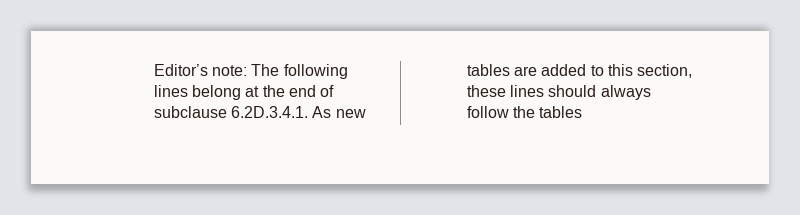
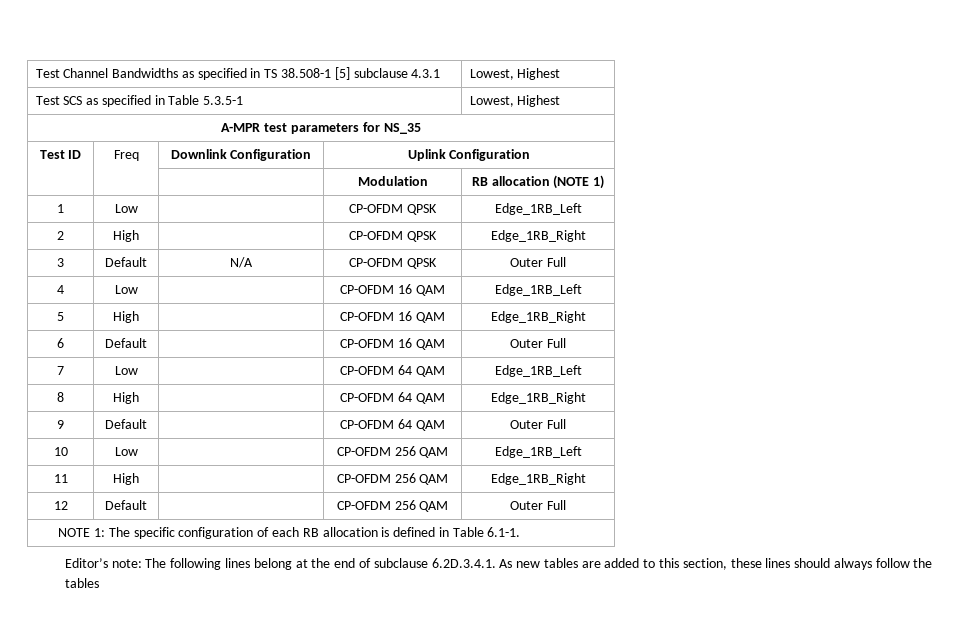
(153, 70) none -> [35,67,441,80] [469,68,561,80] [35,95,244,107] [469,95,561,107] [221,122,421,134] [39,150,82,159] [113,150,139,161] [170,149,312,161] [407,149,531,161] [357,176,428,186] [471,175,605,189] [57,204,64,213] [114,204,138,213] [349,204,437,215] [494,203,582,215] [57,231,64,240] [113,230,139,242] [349,231,437,242] [490,230,586,242] [57,258,64,267] [105,257,147,267] [230,257,253,268] [349,258,437,269] [510,257,566,267] [57,285,64,294] [114,285,138,294] [340,284,445,296] [494,284,582,296] [57,312,64,321] [113,311,139,323] [340,311,445,323] [490,311,586,323] [57,338,64,348] [105,338,147,348] [340,338,445,350] [510,338,566,348] [57,366,64,375] [114,366,138,375] [340,365,445,377] [494,365,582,377] [57,392,64,402] [113,392,139,404] [340,392,445,404] [490,392,586,404] [57,420,64,429] [105,419,147,429] [340,419,445,431] [510,419,566,429] [53,447,68,456] [114,447,138,456] [336,446,449,458] [494,446,582,458] [53,474,68,483] [113,473,139,485] [336,473,449,485] [490,473,586,485] [53,501,68,510] [105,500,147,510] [336,500,449,512] [510,500,566,510] [58,527,521,539] Test Channel Bandwidths as specified in TS 38.508-1 [5] subclause 4.3.1 | Lowest, Highest // Test SCS as specified in Table 5.3.5-1 | Lowest, Highest // A-MPR test parameters for NS_35 // Test ID | Freq | Downlink Configuration | Uplink Configuration // | | | Modulation | RB allocation (NOTE 1) // 1 | Low | | CP-OFDM QPSK | Edge_1RB_Left // 2 | High | | CP-OFDM QPSK | Edge_1RB_Right // 3 | Default | N/A | CP-OFDM QPSK | Outer Full // 4 | Low | | CP-OFDM 16 QAM | Edge_1RB_Left // 5 | High | | CP-OFDM 16 QAM | Edge_1RB_Right // 6 | Default | | CP-OFDM 16 QAM | Outer Full // 7 | Low | | CP-OFDM 64 QAM | Edge_1RB_Left // 8 | High | | CP-OFDM 64 QAM | Edge_1RB_Right // 9 | Default | | CP-OFDM 64 QAM | Outer Full // 10 | Low | | CP-OFDM 256 QAM | Edge_1RB_Left // 11 | High | | CP-OFDM 256 QAM | Edge_1RB_Right // 12 | Default | | CP-OFDM 256 QAM | Outer Full // NOTE 1: The specific configuration of each RB allocation is defined in Table 6.1-1. //

